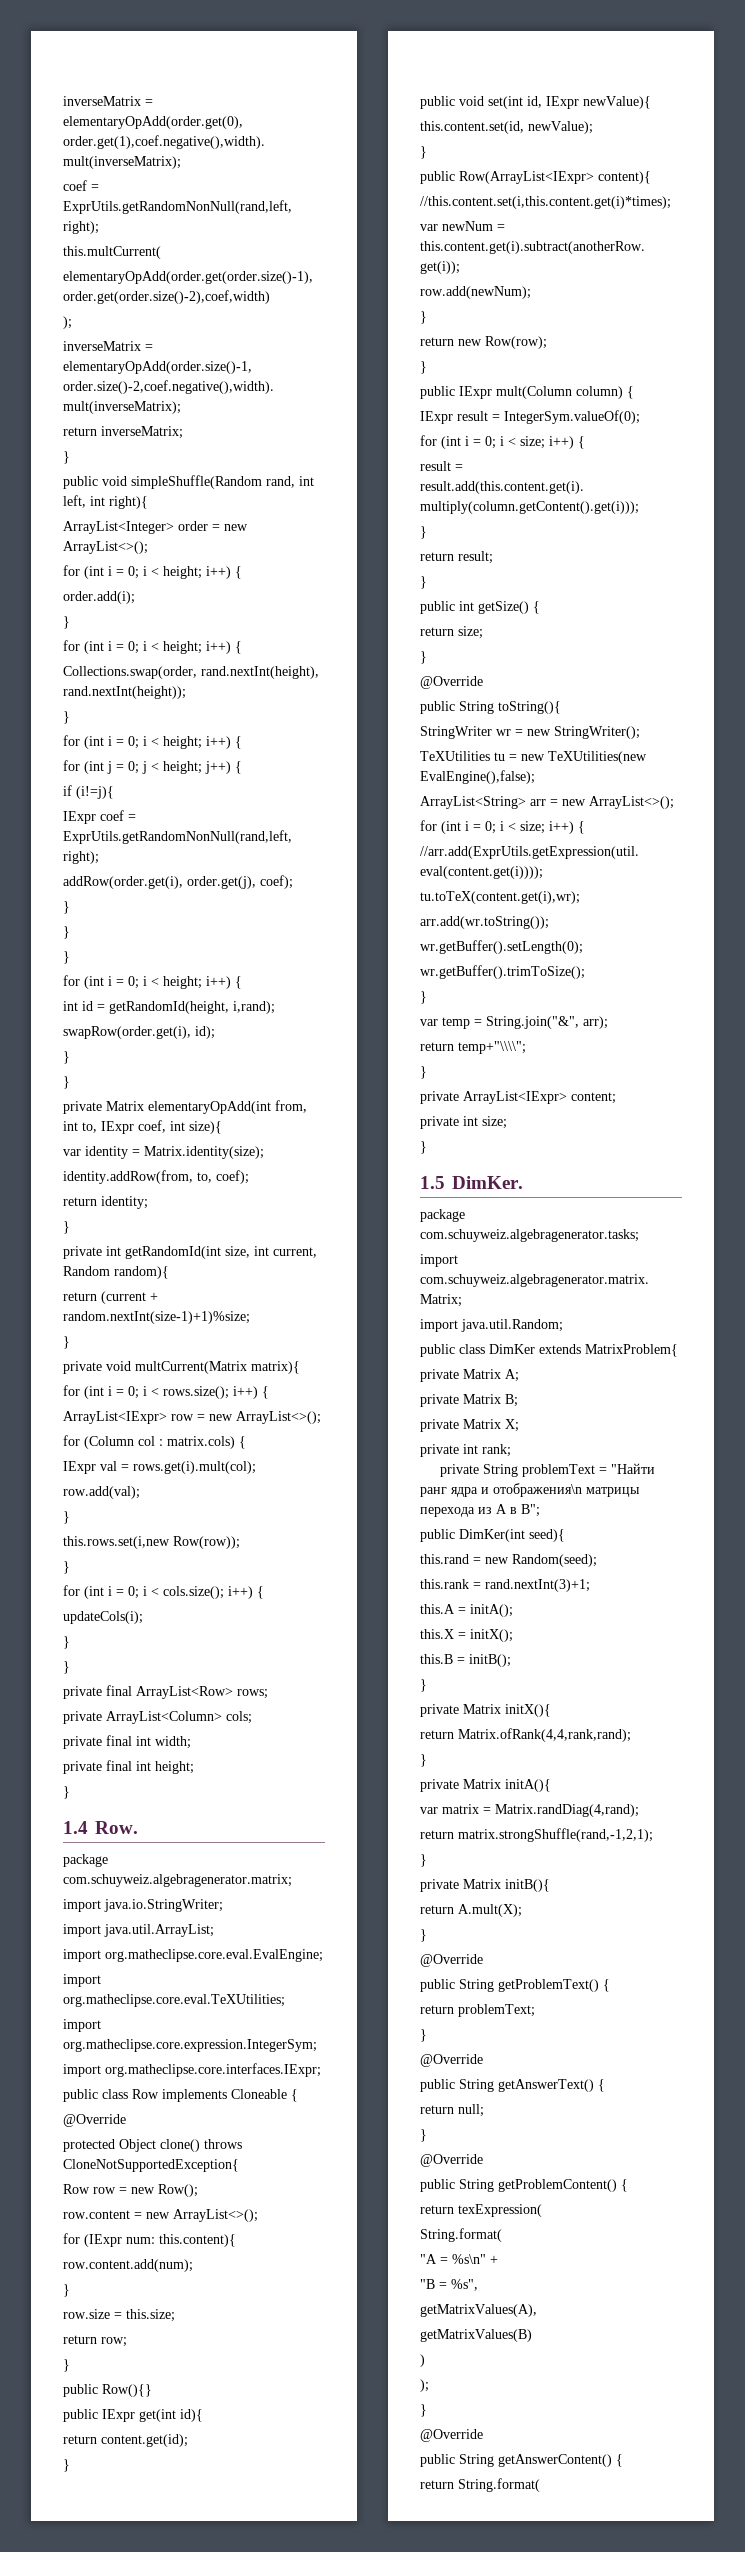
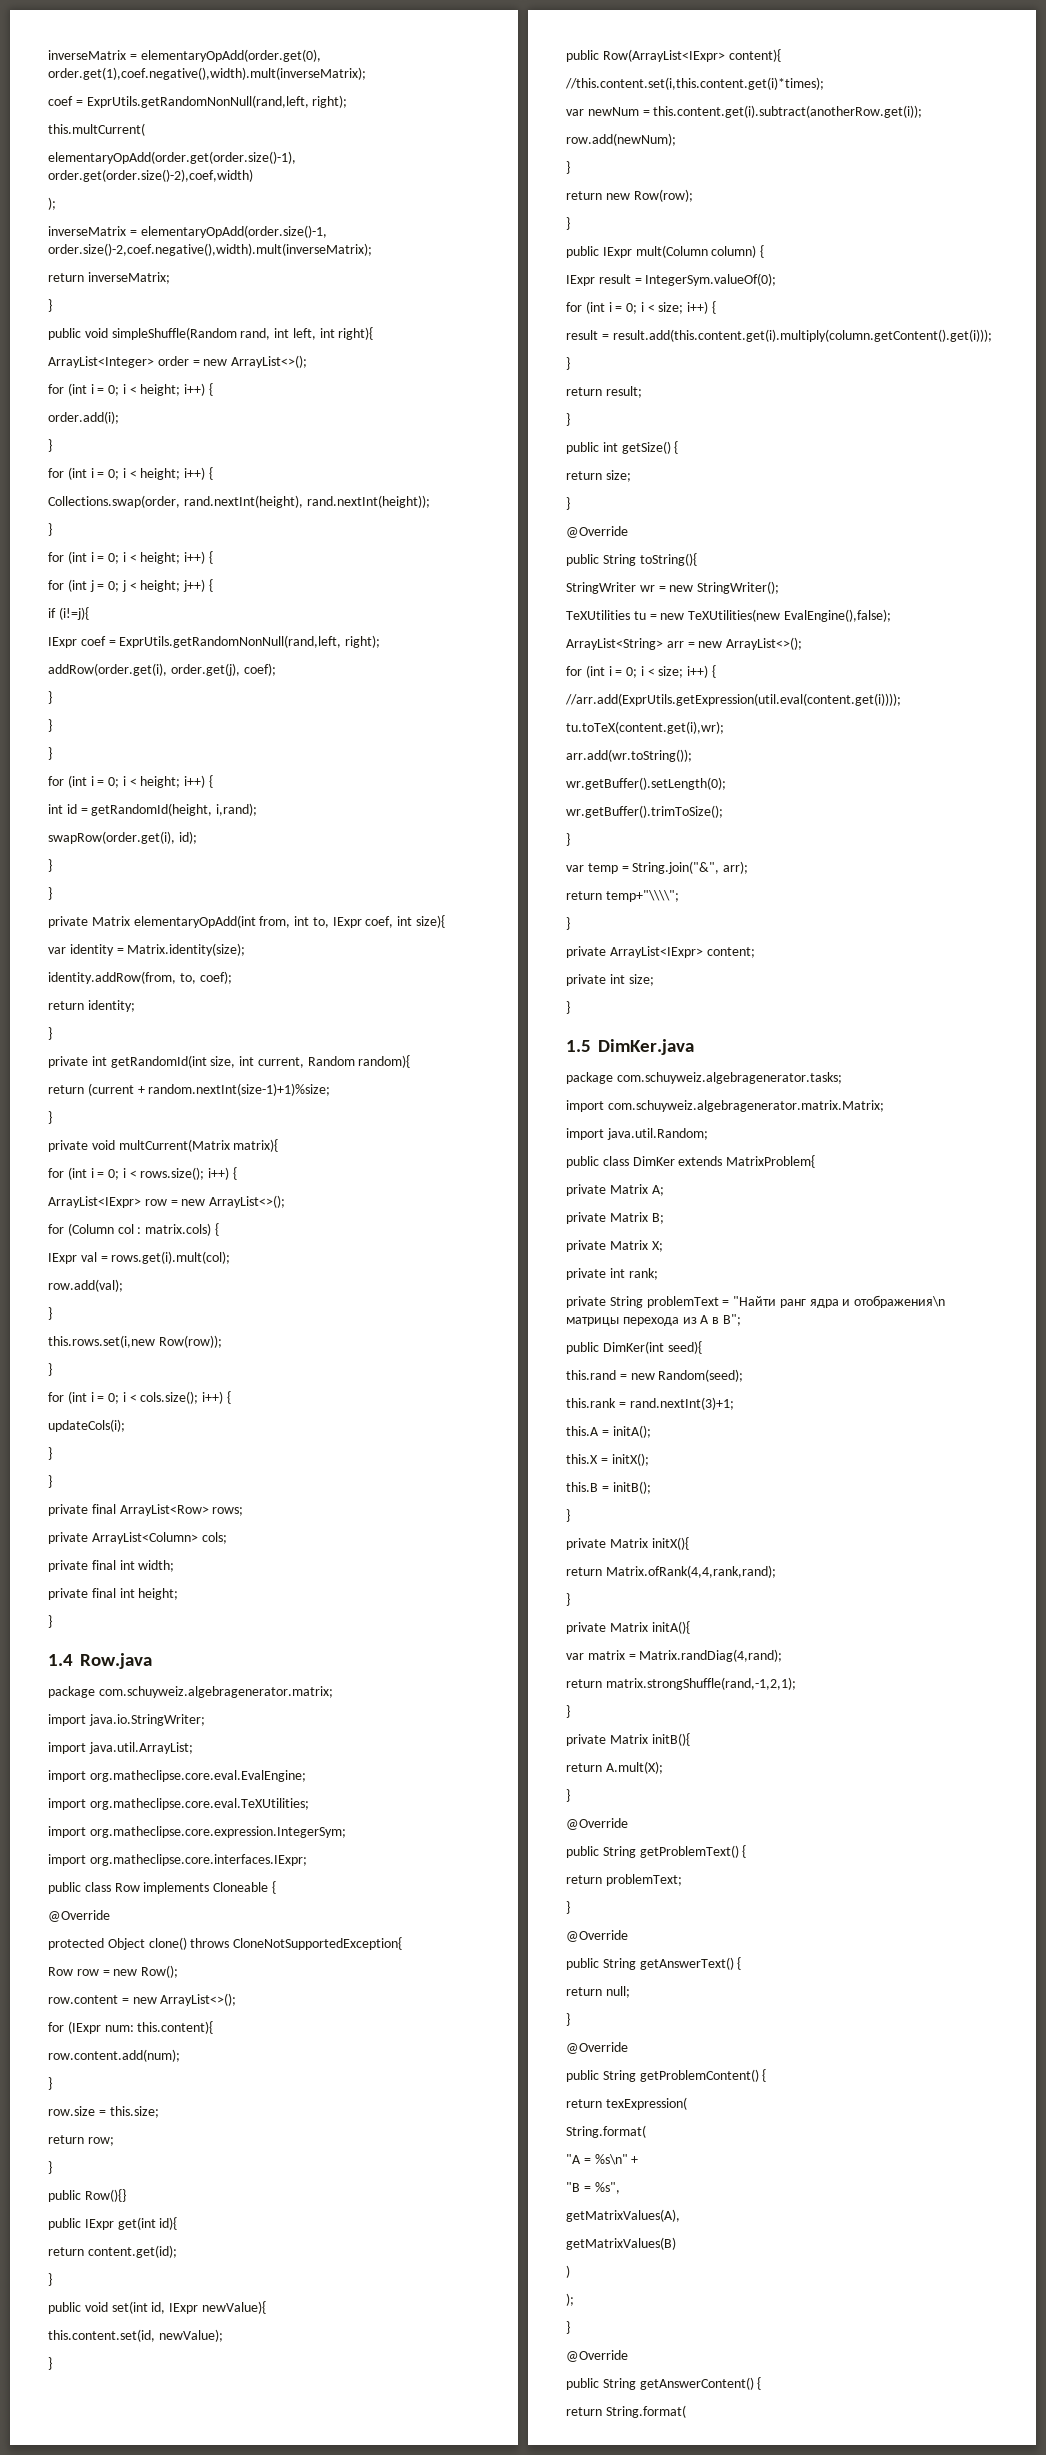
[95,1821,138,1834] Row. -> [80,1653,152,1669] Row.java
[452,1176,523,1189] DimKer. -> [598,1039,694,1055] DimKer.java

